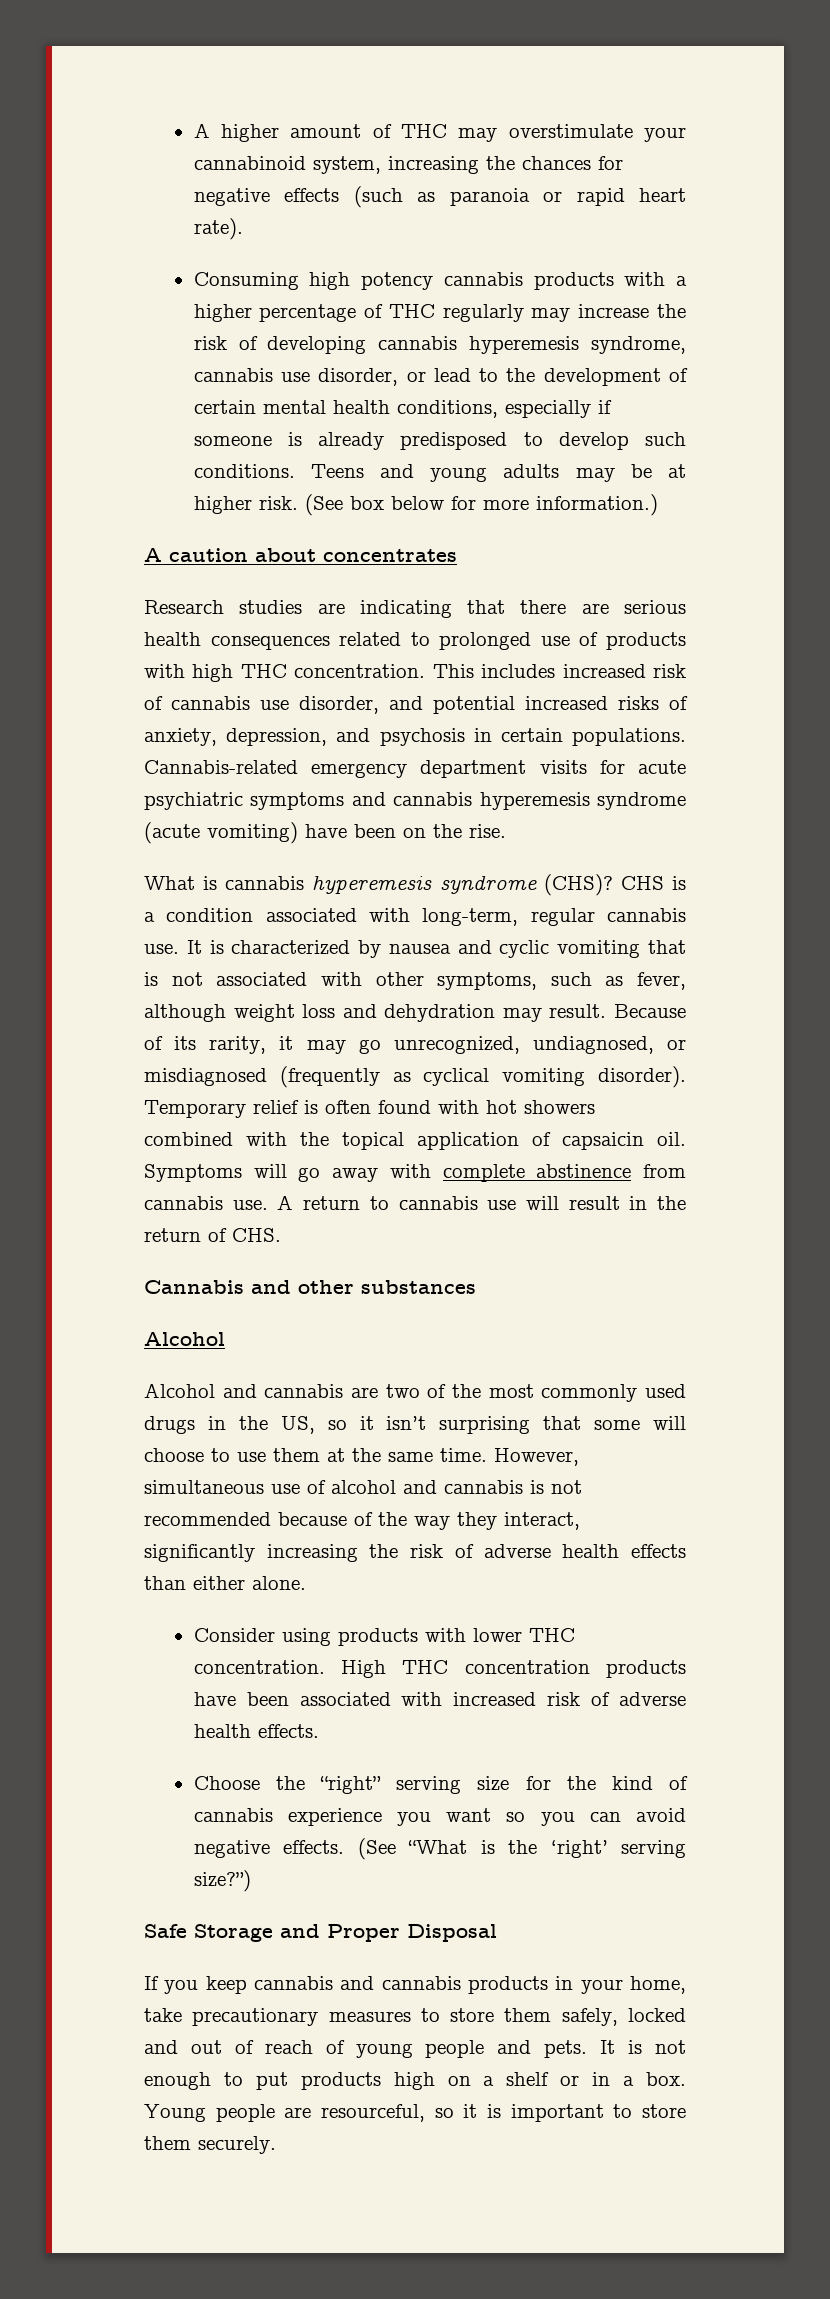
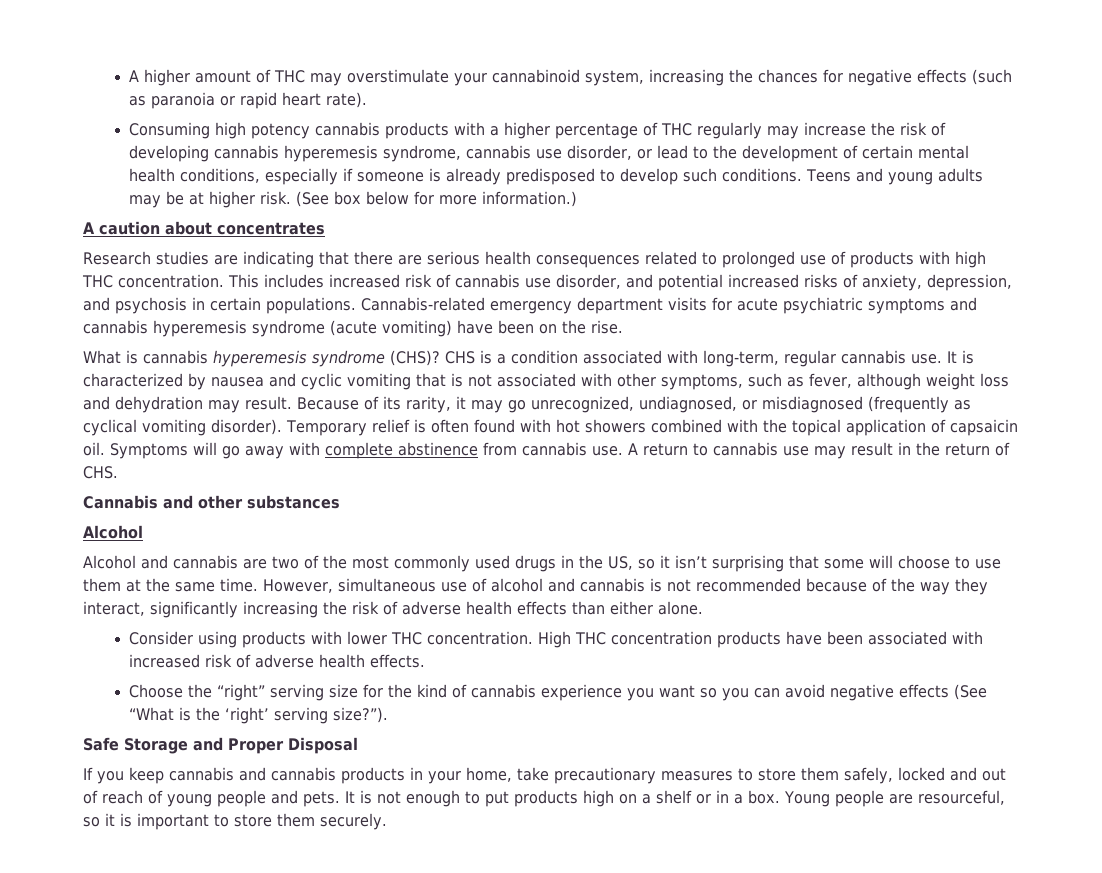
[525,1196,559,1210] will -> [814,446,846,459] may
[283,1840,345,1854] effects. -> [899,684,950,698] effects
[193,1870,251,1892] size?”) -> [333,707,389,723] size?”).

